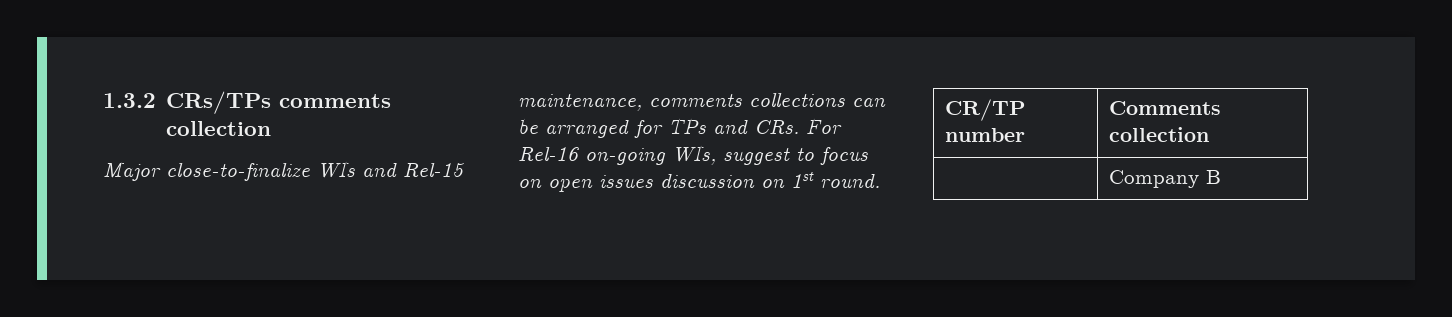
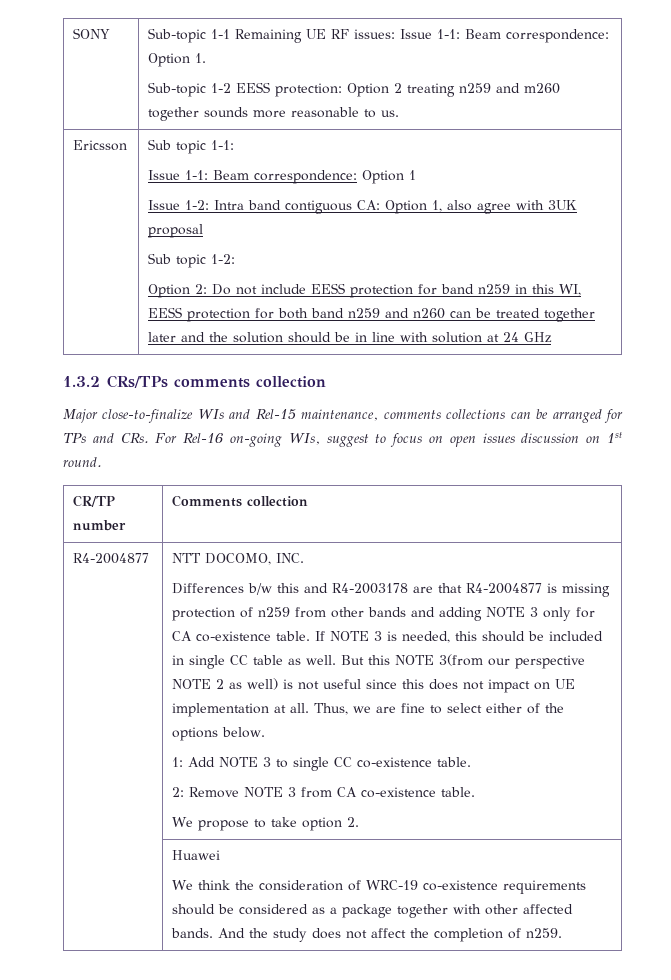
(103, 100) none -> [73,28,111,39] [148,28,610,43] [148,53,207,67] [148,82,561,97] [148,107,400,121] [73,140,128,151] [148,139,235,154] [148,170,417,184] [148,200,578,214] [148,224,204,238] [148,253,236,268] [148,283,582,298] [148,307,596,322] [148,332,553,343] SONY | Sub-topic 1-1 Remaining UE RF issues: Issue 1-1: Beam correspondence: Option 1. // Sub-topic 1-2 EESS protection: Option 2 treating n259 and m260 together sounds more reasonable to us. // Ericsson | Sub topic 1-1: // Issue 1-1: Beam correspondence: Option 1 // Issue 1-2: Intra band contiguous CA: Option 1, also agree with 3UK proposal // Sub topic 1-2: // Option 2: Do not include EESS protection for band n259 in this WI, EESS protection for both band n259 and n260 can be treated together later and the solution should be in line with solution at 24 GHz //
[1109,170,1222,188] | Company B -> [73,553,150,564] [172,553,305,565] [172,583,611,597] [172,607,596,621] [172,631,604,643] [172,654,586,669] [172,678,576,693] [172,703,565,717] [172,727,266,741] [172,757,472,771] [172,787,476,798] [172,817,360,831] [172,850,221,860] [172,880,587,894] [172,904,574,918] [171,928,563,942] R4-2004877 | NTT DOCOMO, INC. // Differences b/w this and R4-2003178 are that R4-2004877 is missing protection of n259 from other bands and adding NOTE 3 only for CA co-existence table. If NOTE 3 is needed, this should be included in single CC table as well. But this NOTE 3(from our perspective NOTE 2 as well) is not useful since this does not impact on UE implementation at all. Thus, we are fine to select either of the options below. // 1: Add NOTE 3 to single CC co-existence table. // 2: Remove NOTE 3 from CA co-existence table. // We propose to take option 2. // | Huawei // We think the consideration of WRC-19 co-existence requirements should be considered as a package together with other affected bands. And the study does not affect the completion of n259.

